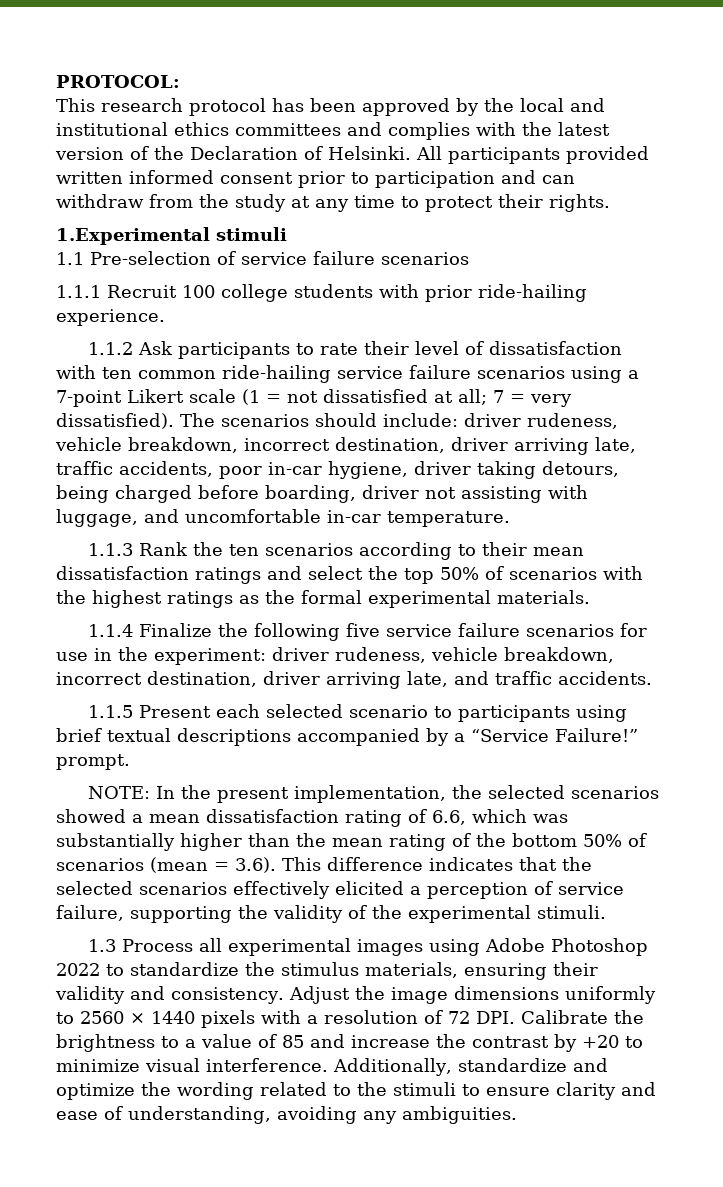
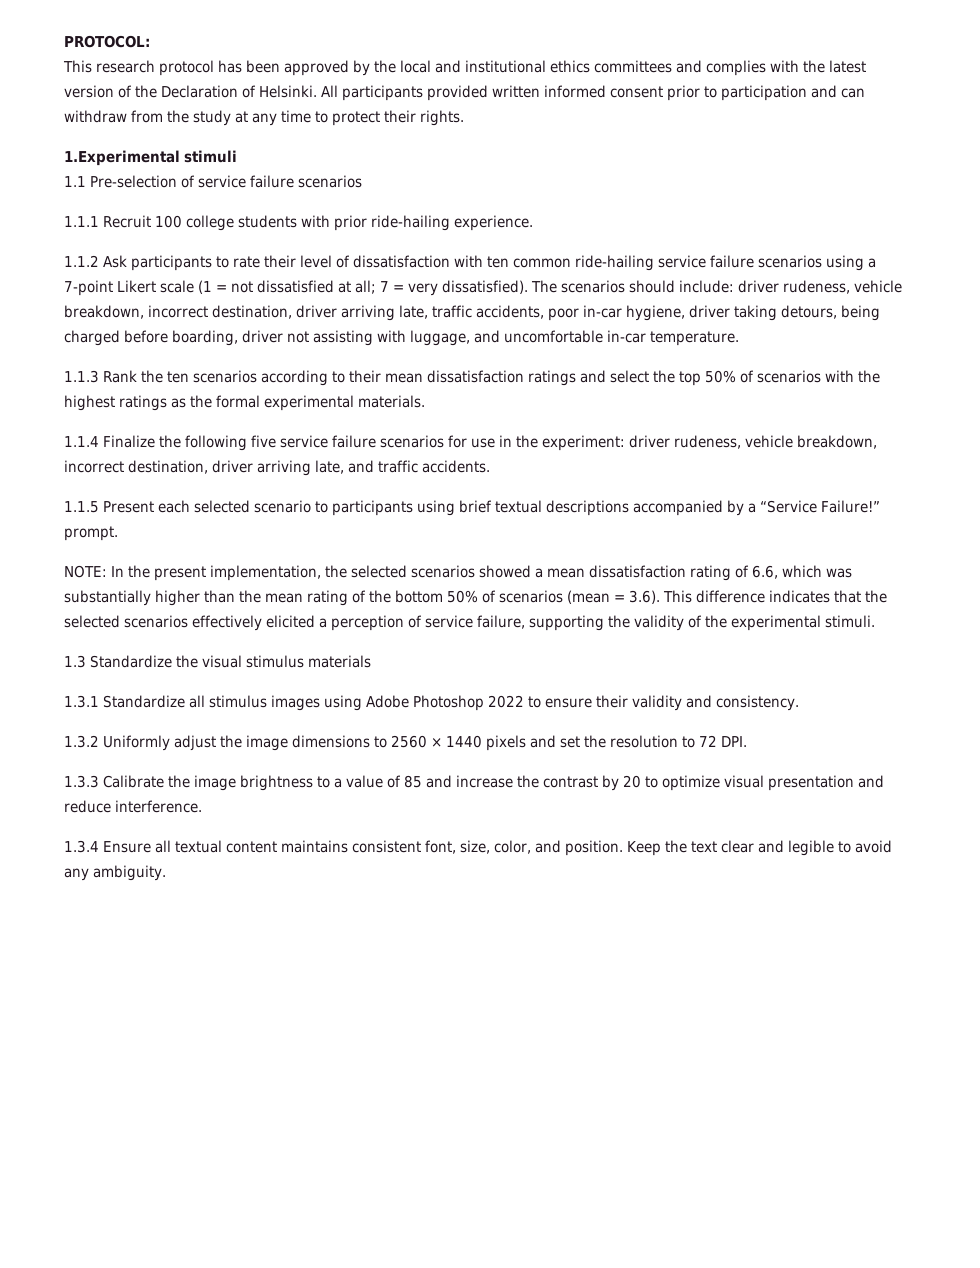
[122,938,352,956] Process all experimental -> [90,655,371,668] [64,695,267,708] Standardize the visual stimulus materials // 1.3.1 Standardize all stimulus
[130,962,547,980] standardize the stimulus materials, ensuring -> [545,698,592,708] ensure
[288,986,350,1004] Adjust -> [64,735,216,751] // 1.3.2 Uniformly adjust
[564,986,656,1004] uniformly -> (370, 741) none
[261,1010,443,1024] with a resolution of -> [530,735,695,748] and set the resolution to
(515, 1017) none -> [64,775,99,788] // 1.3.3
(644, 1017) none -> [194,775,236,791] image
[582,1035,643,1048] [56,1058,608,1076] [56,1082,656,1100] [56,1106,517,1124] +20 to minimize visual interference. Additionally, standardize and optimize the wording related to the stimuli to ensure clarity and ease of understanding, avoiding any ambiguities. -> [623,775,884,791] [64,800,202,813] [64,840,892,856] [64,865,166,881] 20 to optimize visual presentation and reduce interference. // 1.3.4 Ensure all textual content maintains consistent font, size, color, and position. Keep the text clear and legible to avoid any ambiguity.

